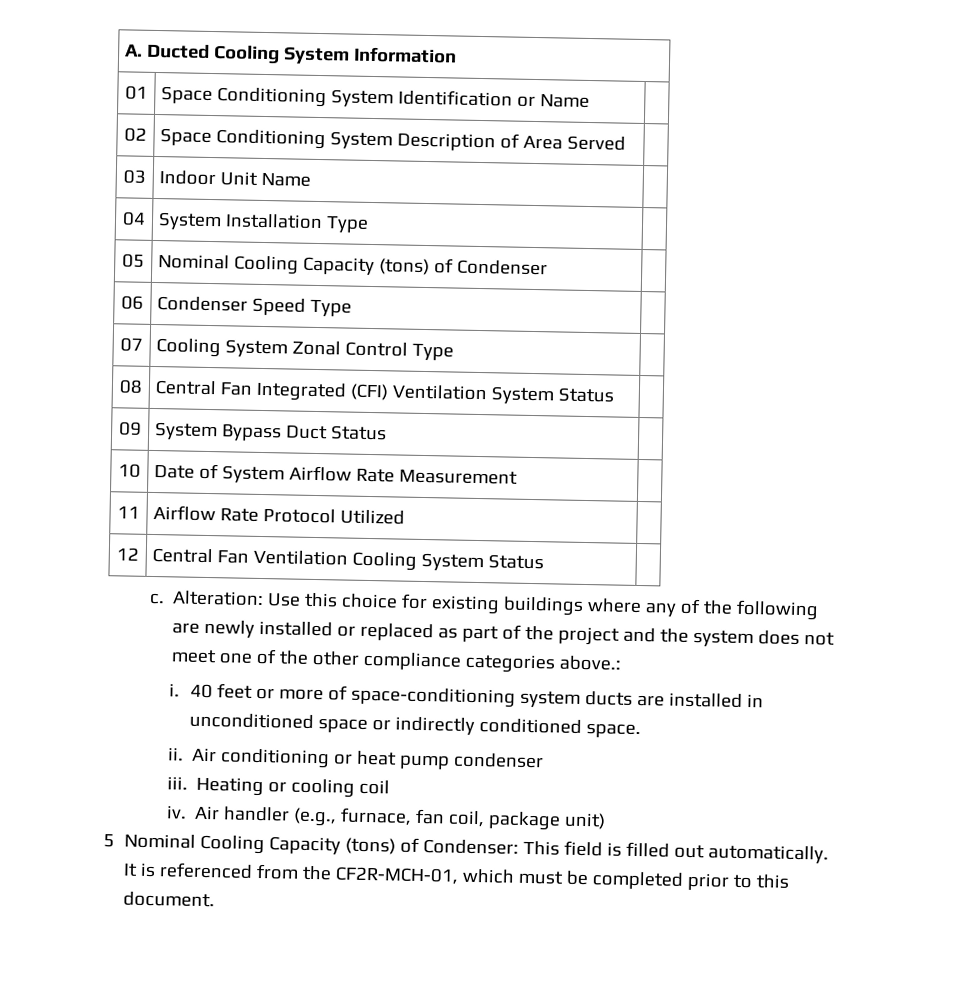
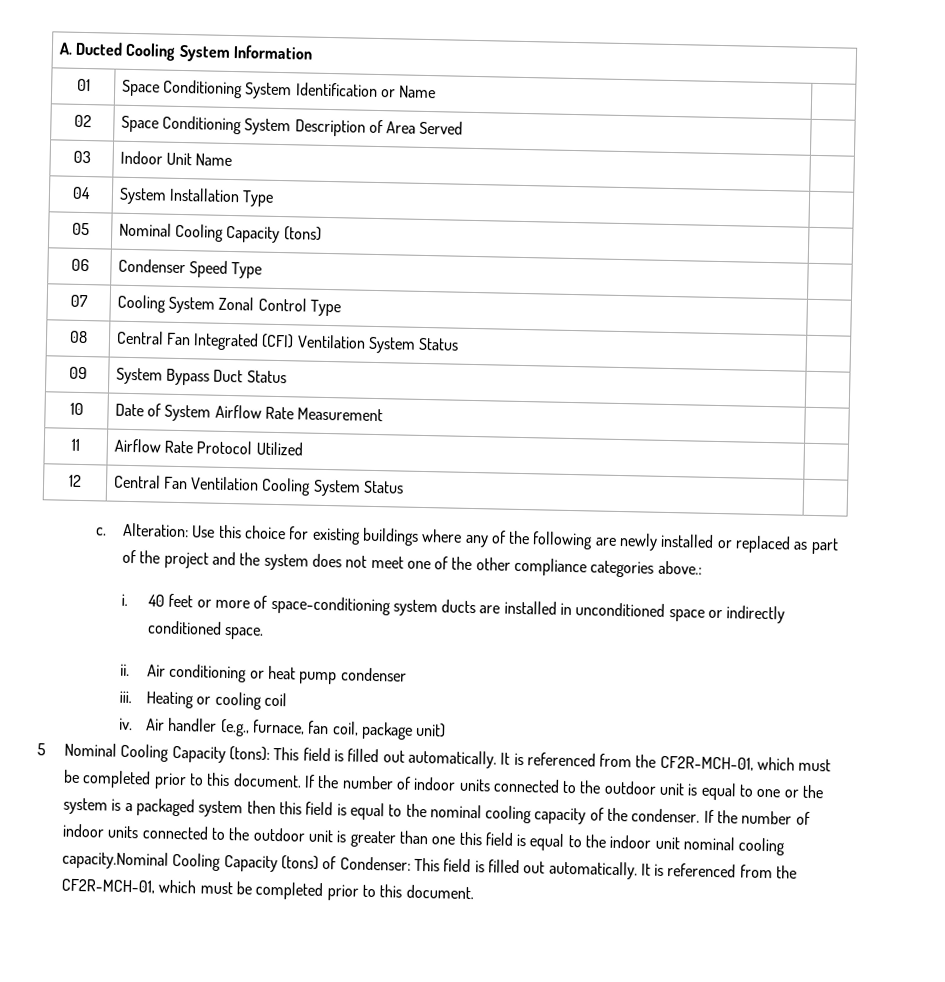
[434,258,549,276] of Condenser -> (322, 233) none
(342, 845) none -> [228,746,832,772] [62,769,825,801] [62,797,810,825] [61,823,786,856] [61,850,278,873] (tons): This field is filled out automatically. It is referenced from the CF2R-MCH-01, which must be completed prior to this document. If the number of indoor units connected to the outdoor unit is equal to one or the system is a packaged system then this field is equal to the nominal cooling capacity of the condenser. If the number of indoor units connected to the outdoor unit is greater than one this field is equal to the indoor unit nominal cooling capacity.Nominal Cooling Capacity

